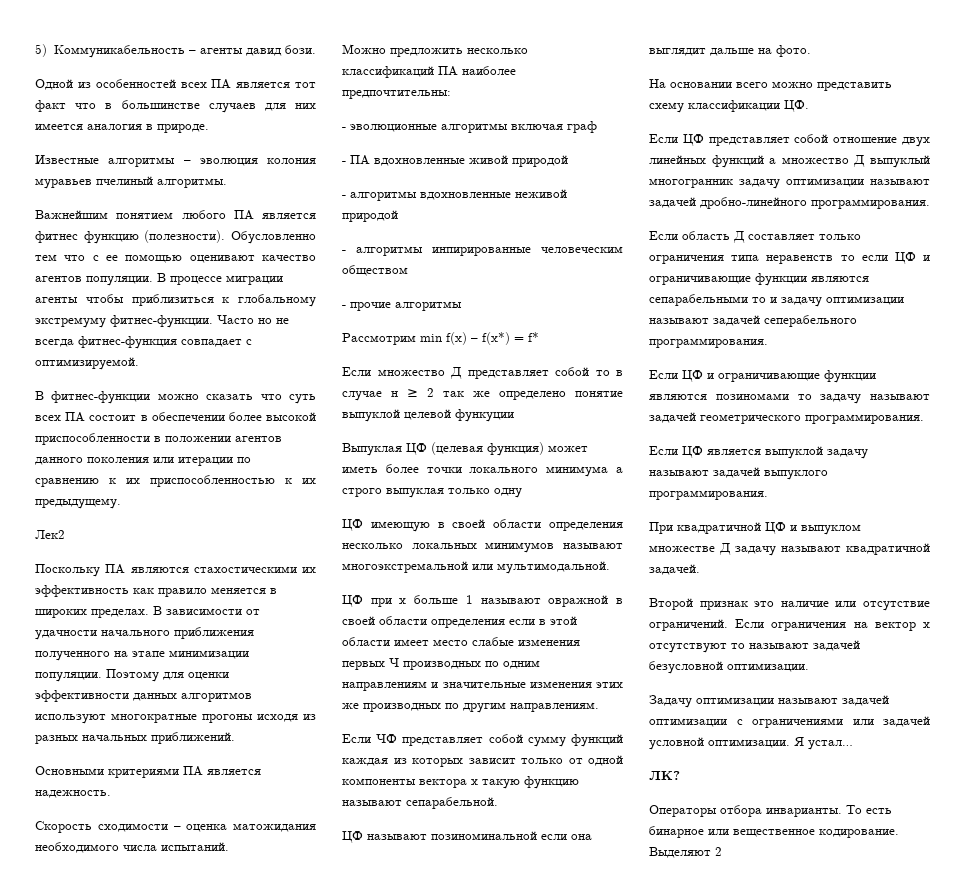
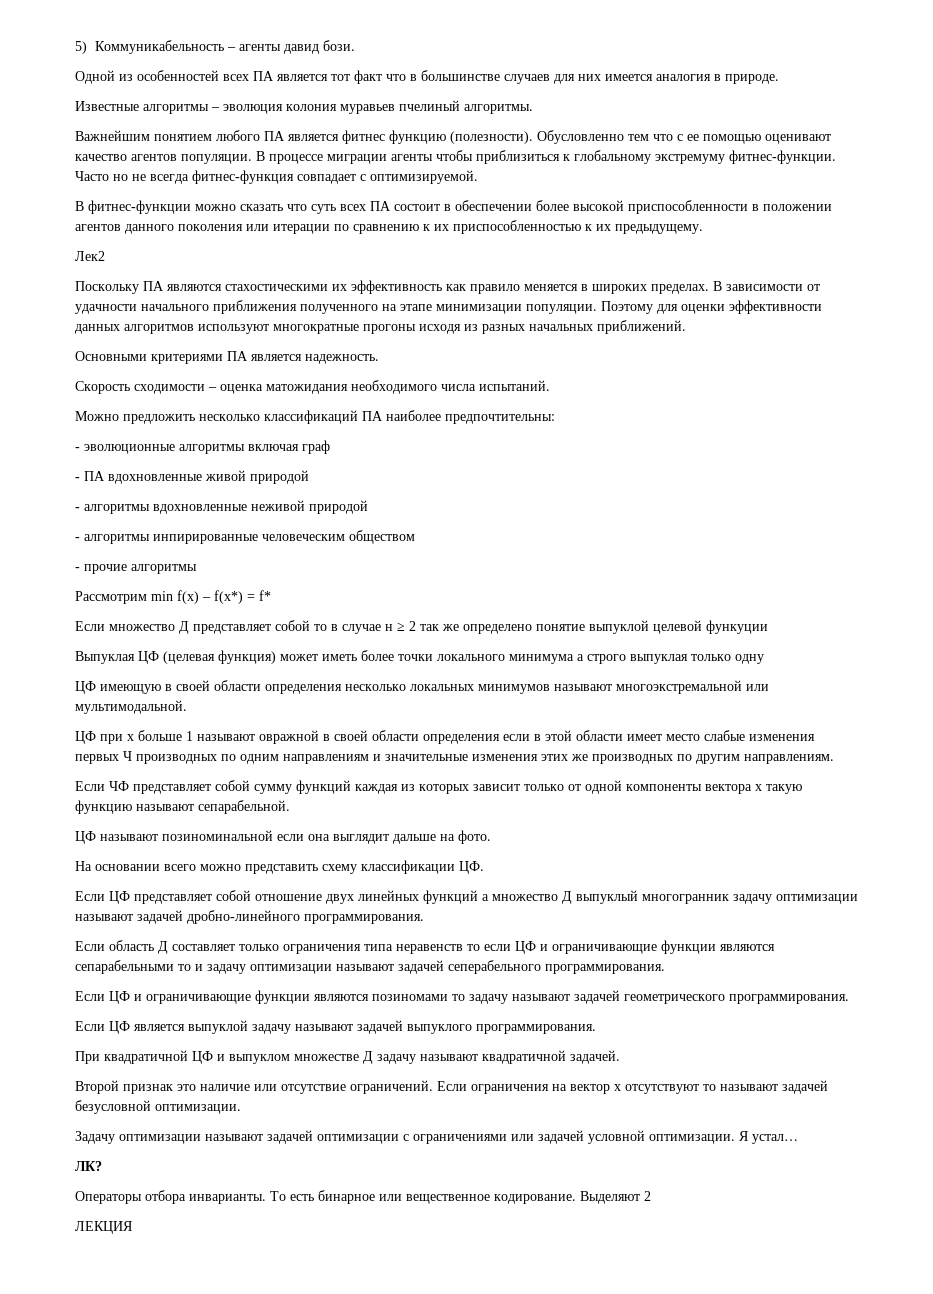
(722, 851) none -> [75,1221,132,1234] // ЛЕКЦИЯ

